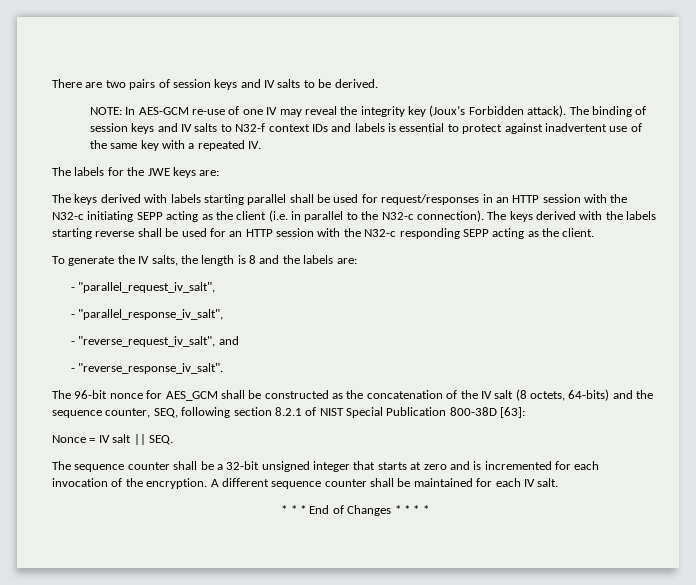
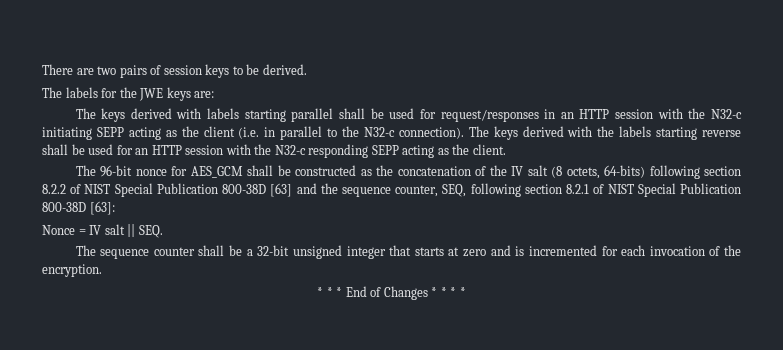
[240,79,301,88] and IV salts -> (230, 71) none
[89,105,647,117] [89,123,642,134] [89,140,262,151] // NOTE: In AES-GCM re-use of one IV may reveal the integrity key (Joux’s Forbidden attack). The binding of session keys and IV salts to N32-f context IDs and labels is essential to protect against inadvertent use of the same key with a repeated IV. -> (307, 69) none
[52,255,357,266] [70,282,216,293] [70,309,224,320] [70,336,239,347] [70,363,224,374] // To generate the IV salts, the length is 8 and the labels are: // - "parallel_request_iv_salt", // - "parallel_response_iv_salt", // - "reverse_request_iv_salt", and // - "reverse_response_iv_salt". -> (506, 149) none
(610, 395) none -> [649,165,741,179] [42,183,293,197] following section 8.2.2 of NIST Special Publication 800-38D [63]
[210,478,559,489] A different sequence counter shall be maintained for each IV salt. -> (102, 270) none

